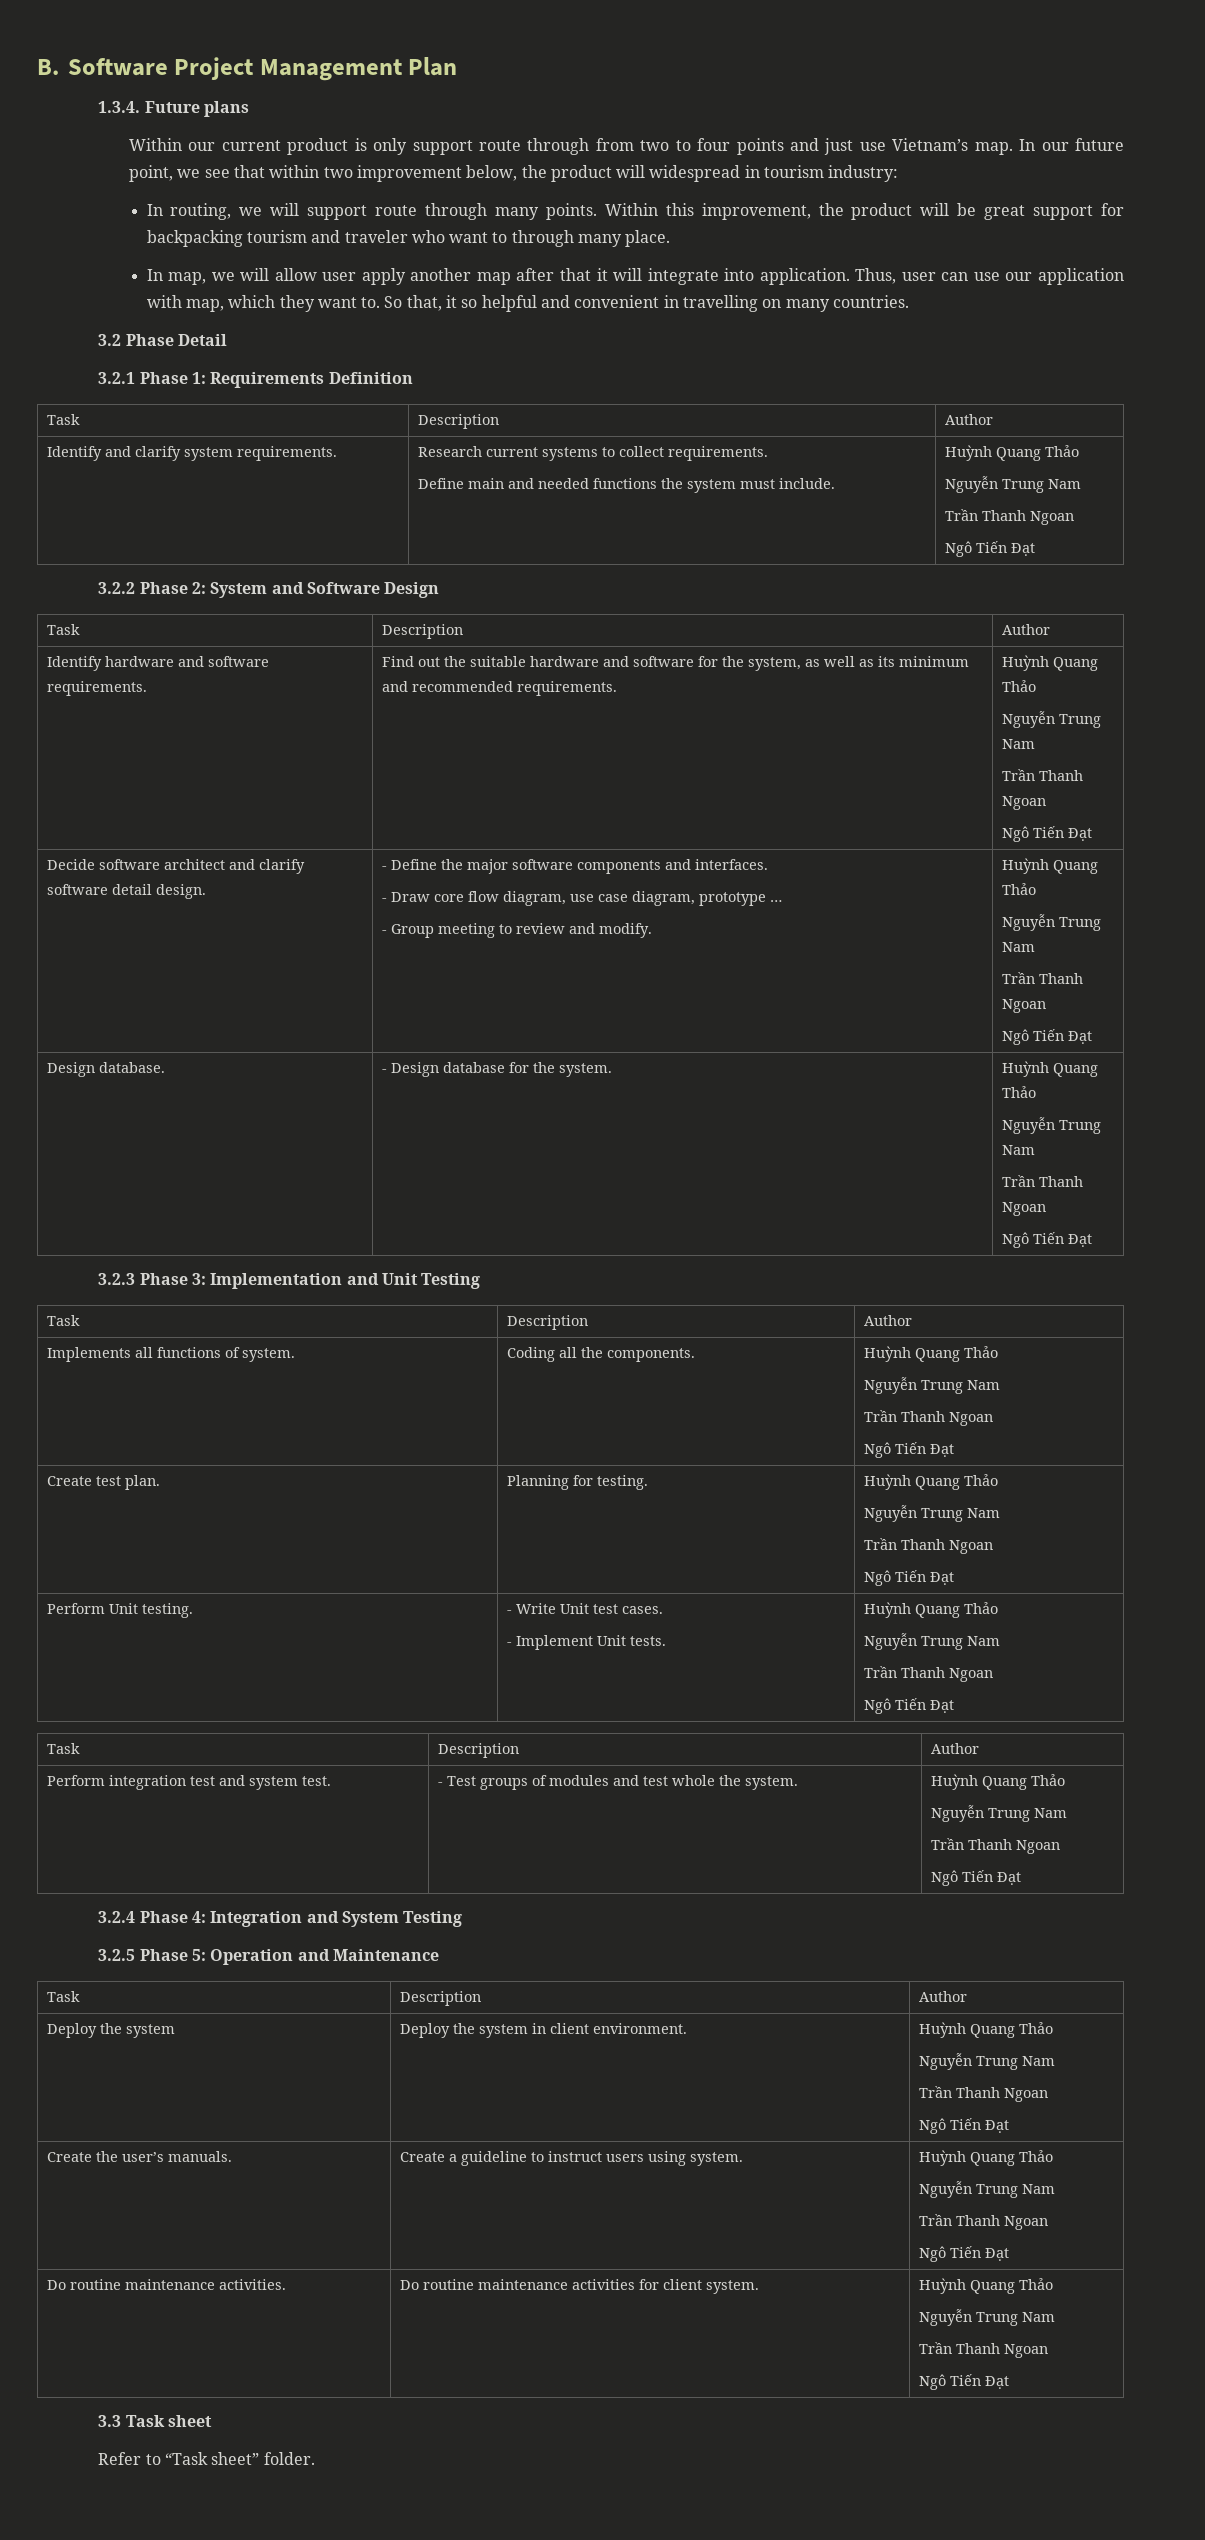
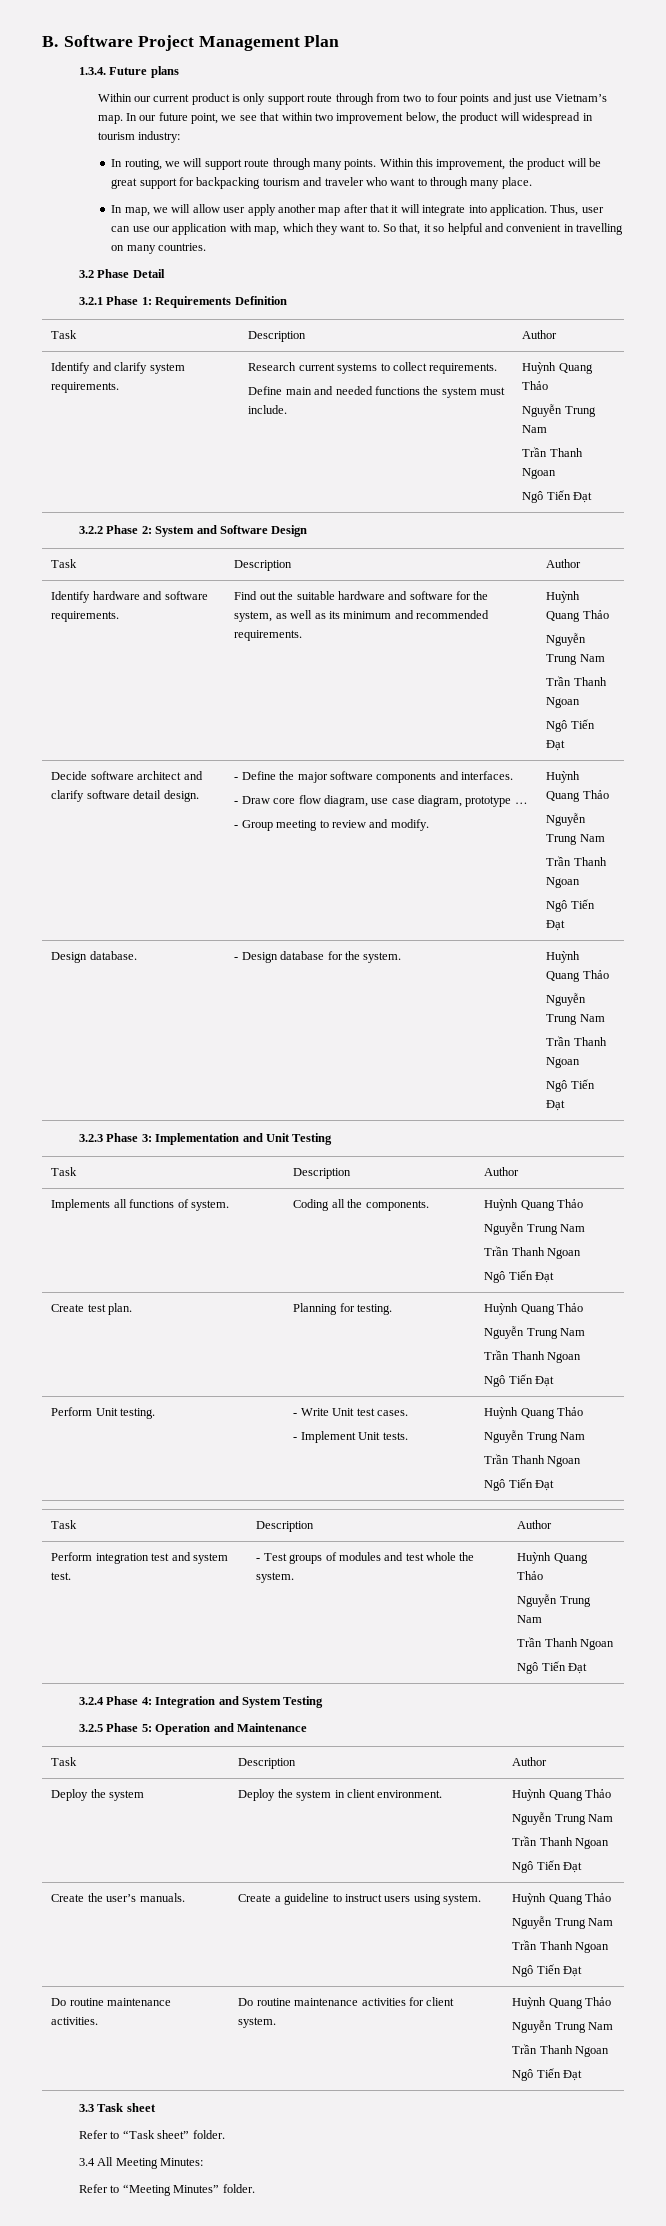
(315, 2458) none -> [79,2157,204,2169] [79,2184,255,2196] // 3.4 All Meeting Minutes: // Refer to “Meeting Minutes” folder.

